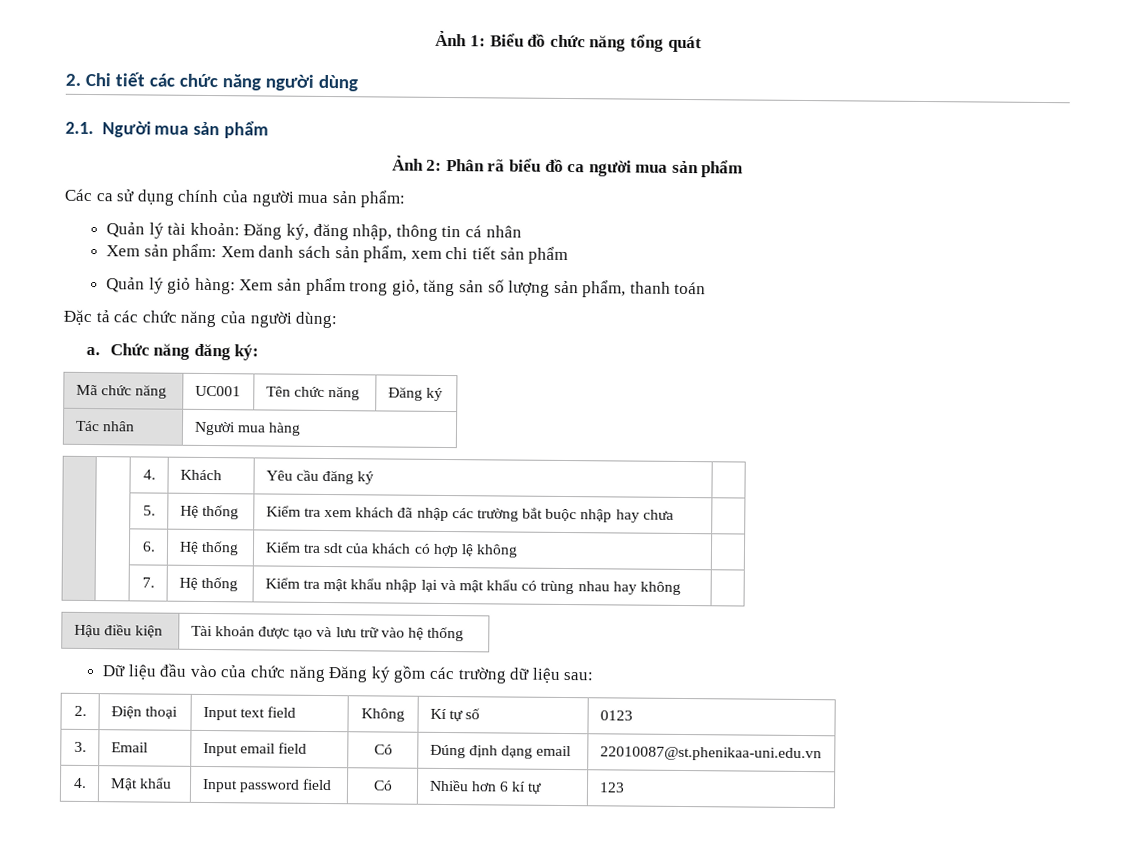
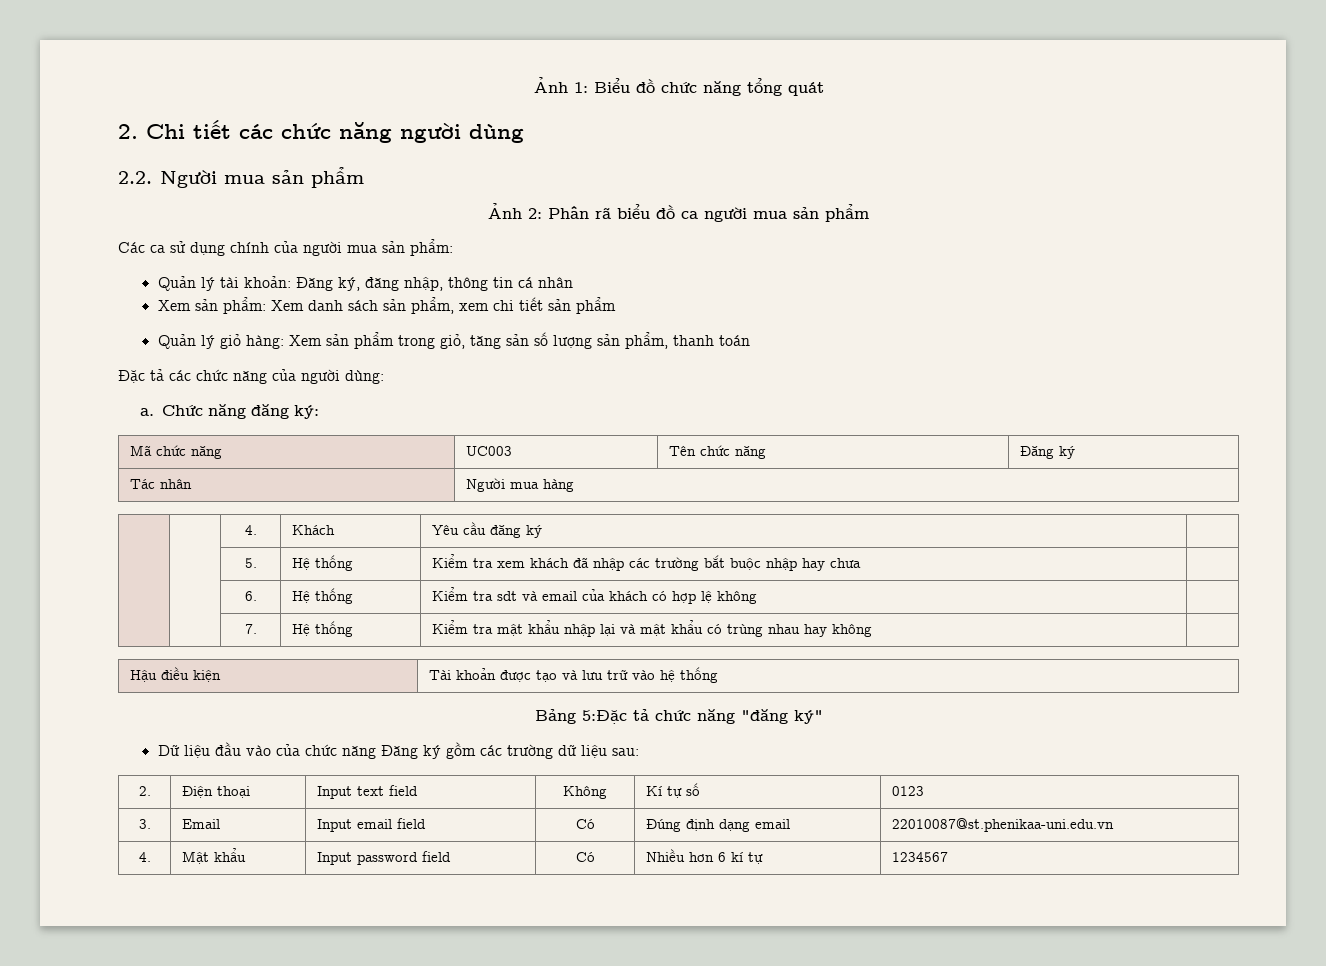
[65,121,94,135] 2.1. -> [118,171,152,184] 2.2.
[194,385,241,397] UC001 -> [465,446,512,456] UC003
(344, 548) none -> [521,591,577,601] và email
(465, 634) none -> [534,709,823,724] // Bảng 5:Đặc tả chức năng "đăng ký"
[598,782,625,793] 123 -> [891,852,948,862] 1234567

